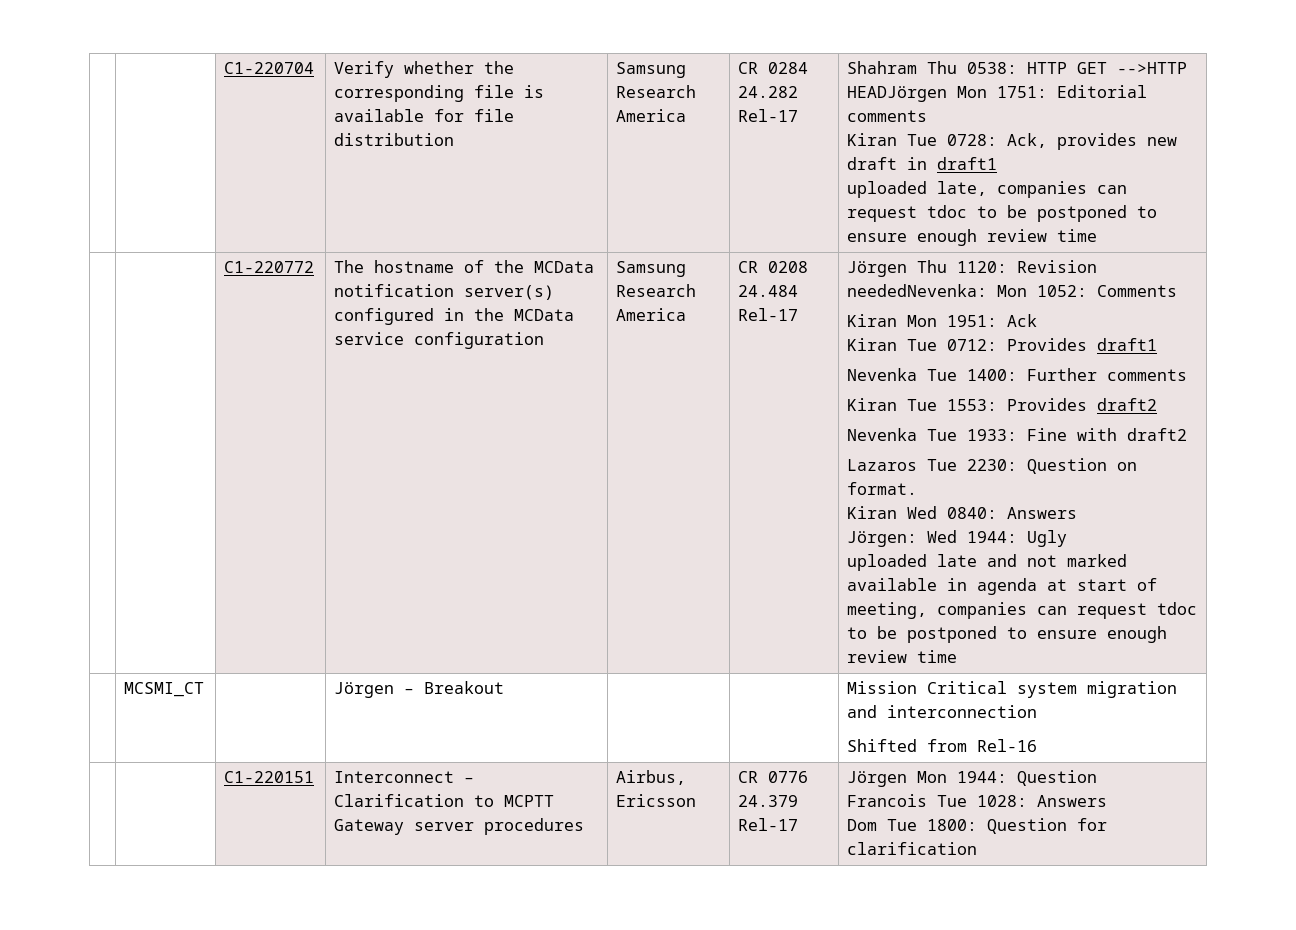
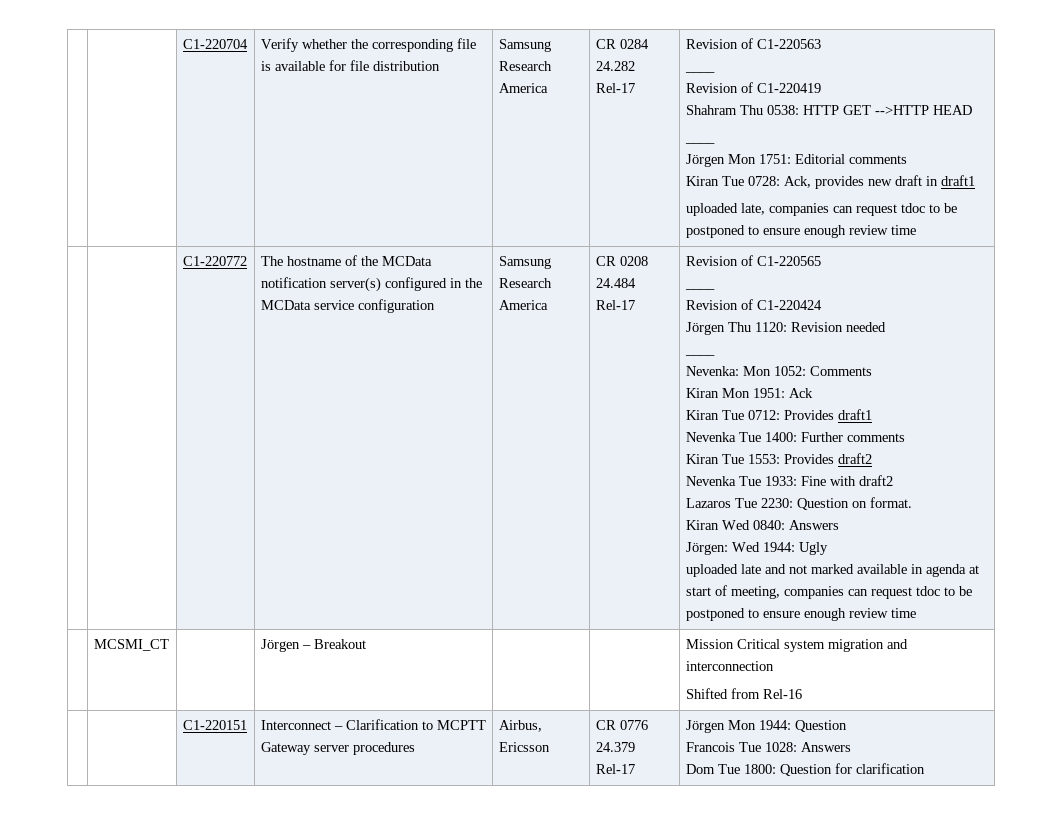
(799, 115) none -> [685,38,821,49] [684,71,715,73] [685,82,821,93] Revision of C1-220563 // ____ // Revision of C1-220419 //
[847,86,948,102] HEADJörgen -> [932,105,972,115] [684,142,715,144] [685,154,725,167] HEAD // ____ // Jörgen
(799, 314) none -> [685,255,821,266] [684,288,715,290] [685,299,822,310] Revision of C1-220565 // ____ // Revision of C1-220424 //
[847,284,988,297] neededNevenka: -> [845,322,886,332] [684,354,715,356] [685,366,739,376] needed // ____ // Nevenka:

